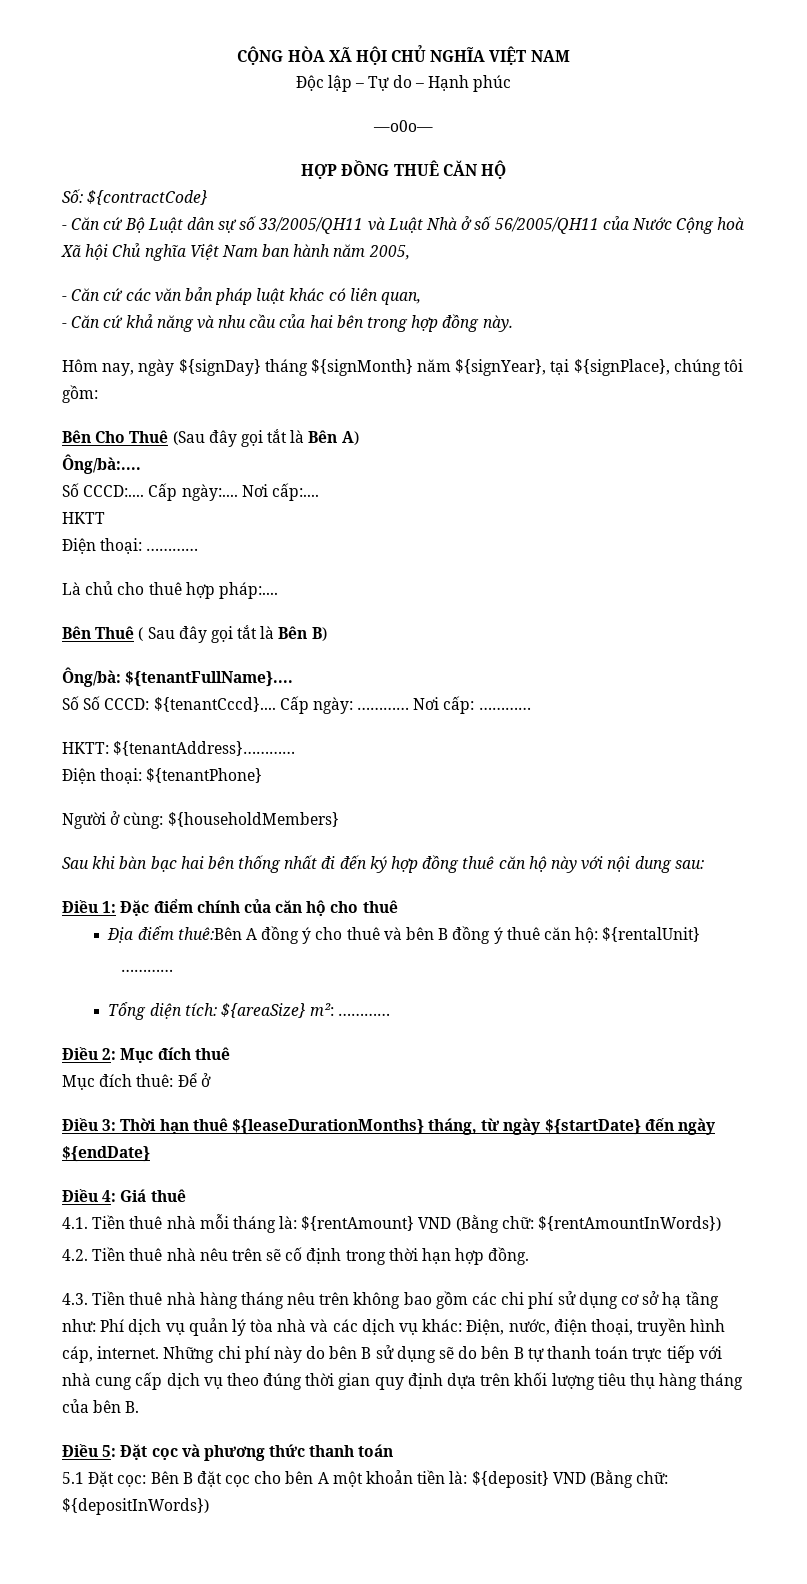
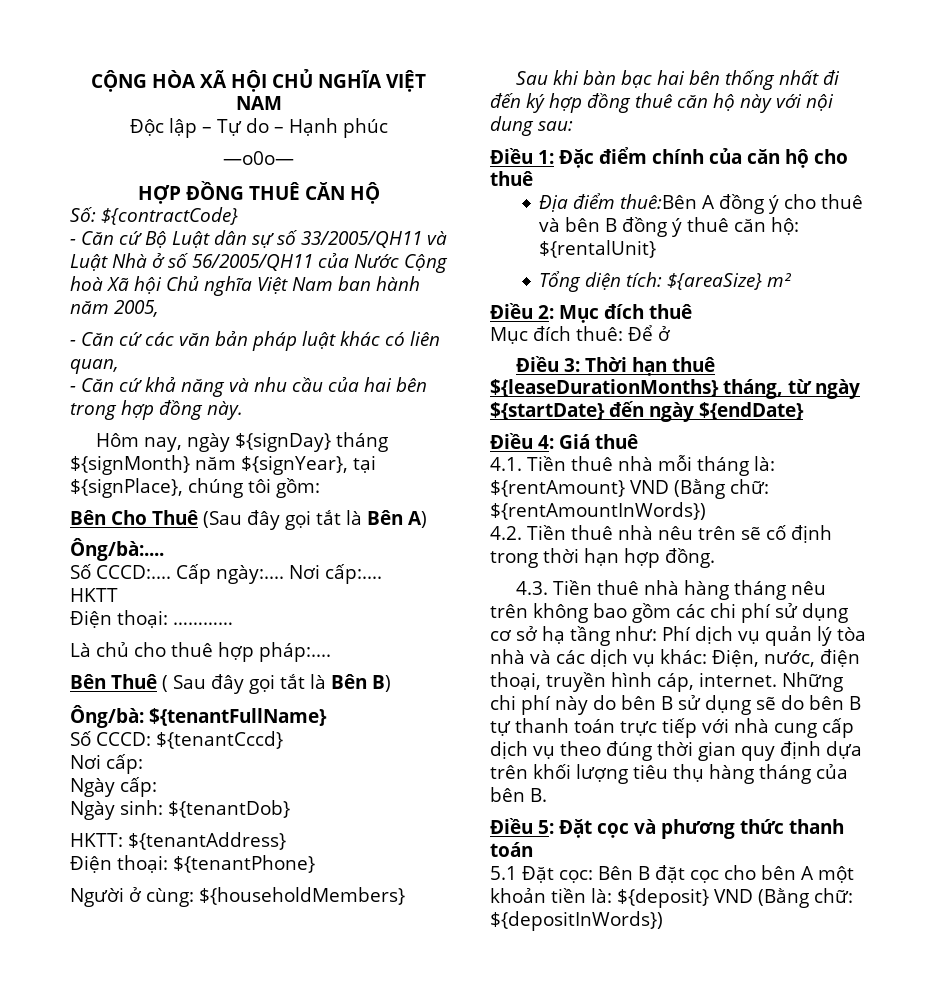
[125,671,294,687] [62,696,531,714] ${tenantFullName}.... // Số Số CCCD: ${tenantCccd}.... Cấp ngày: ………… Nơi cấp: ………… -> [149,708,327,726] [70,731,283,749] [70,754,143,774] [70,777,157,797] [70,800,290,820] ${tenantFullName} // Số CCCD: ${tenantCccd} // Nơi cấp: // Ngày cấp: // Ngày sinh: ${tenantDob}
[113,741,296,756] ${tenantAddress}………… -> [128,832,286,850] ${tenantAddress}
[120,969,173,972] // ………… -> (657, 249) none
[310,1003,391,1016] m²: ………… -> [767,273,793,287] m²

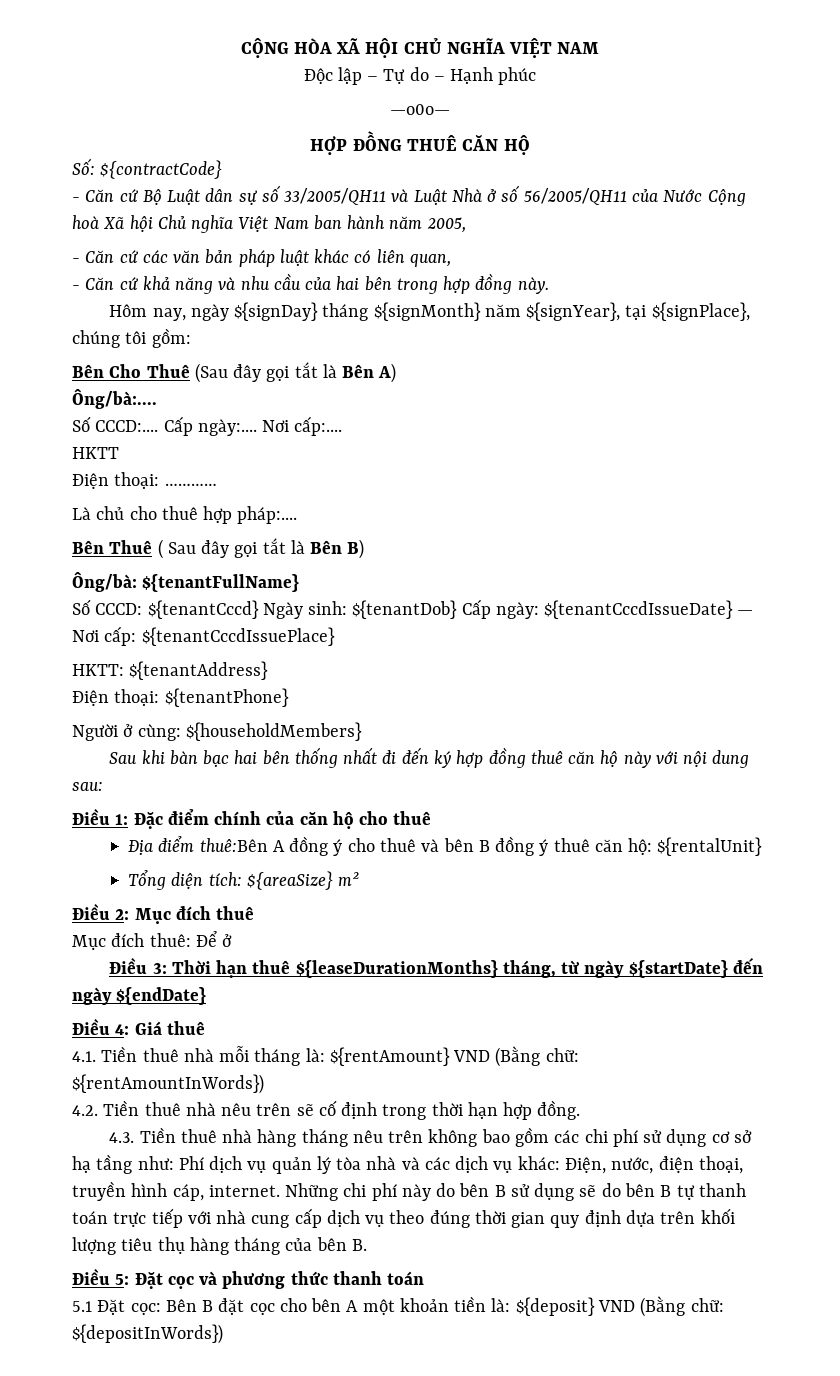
[70,754,143,774] [70,777,157,797] // Nơi cấp: // Ngày cấp: // -> (259, 609) none
(290, 809) none -> [461,599,754,619] [72,626,335,646] Cấp ngày: ${tenantCccdIssueDate} — Nơi cấp: ${tenantCccdIssuePlace}

